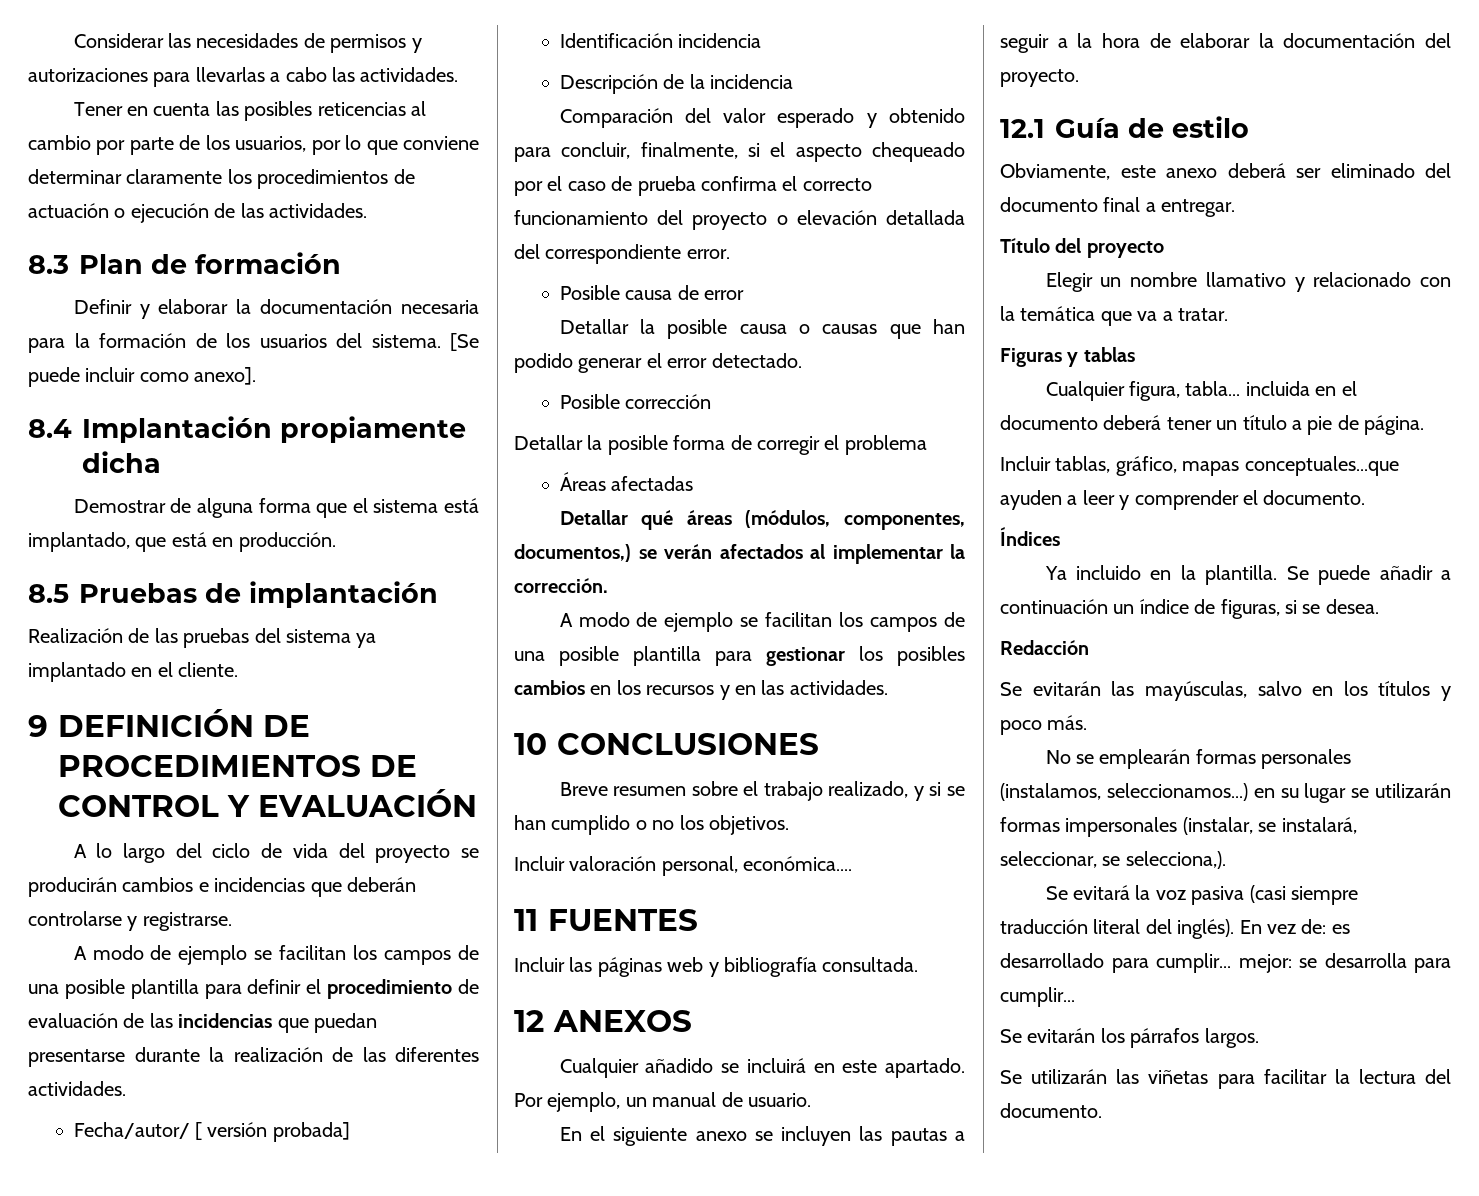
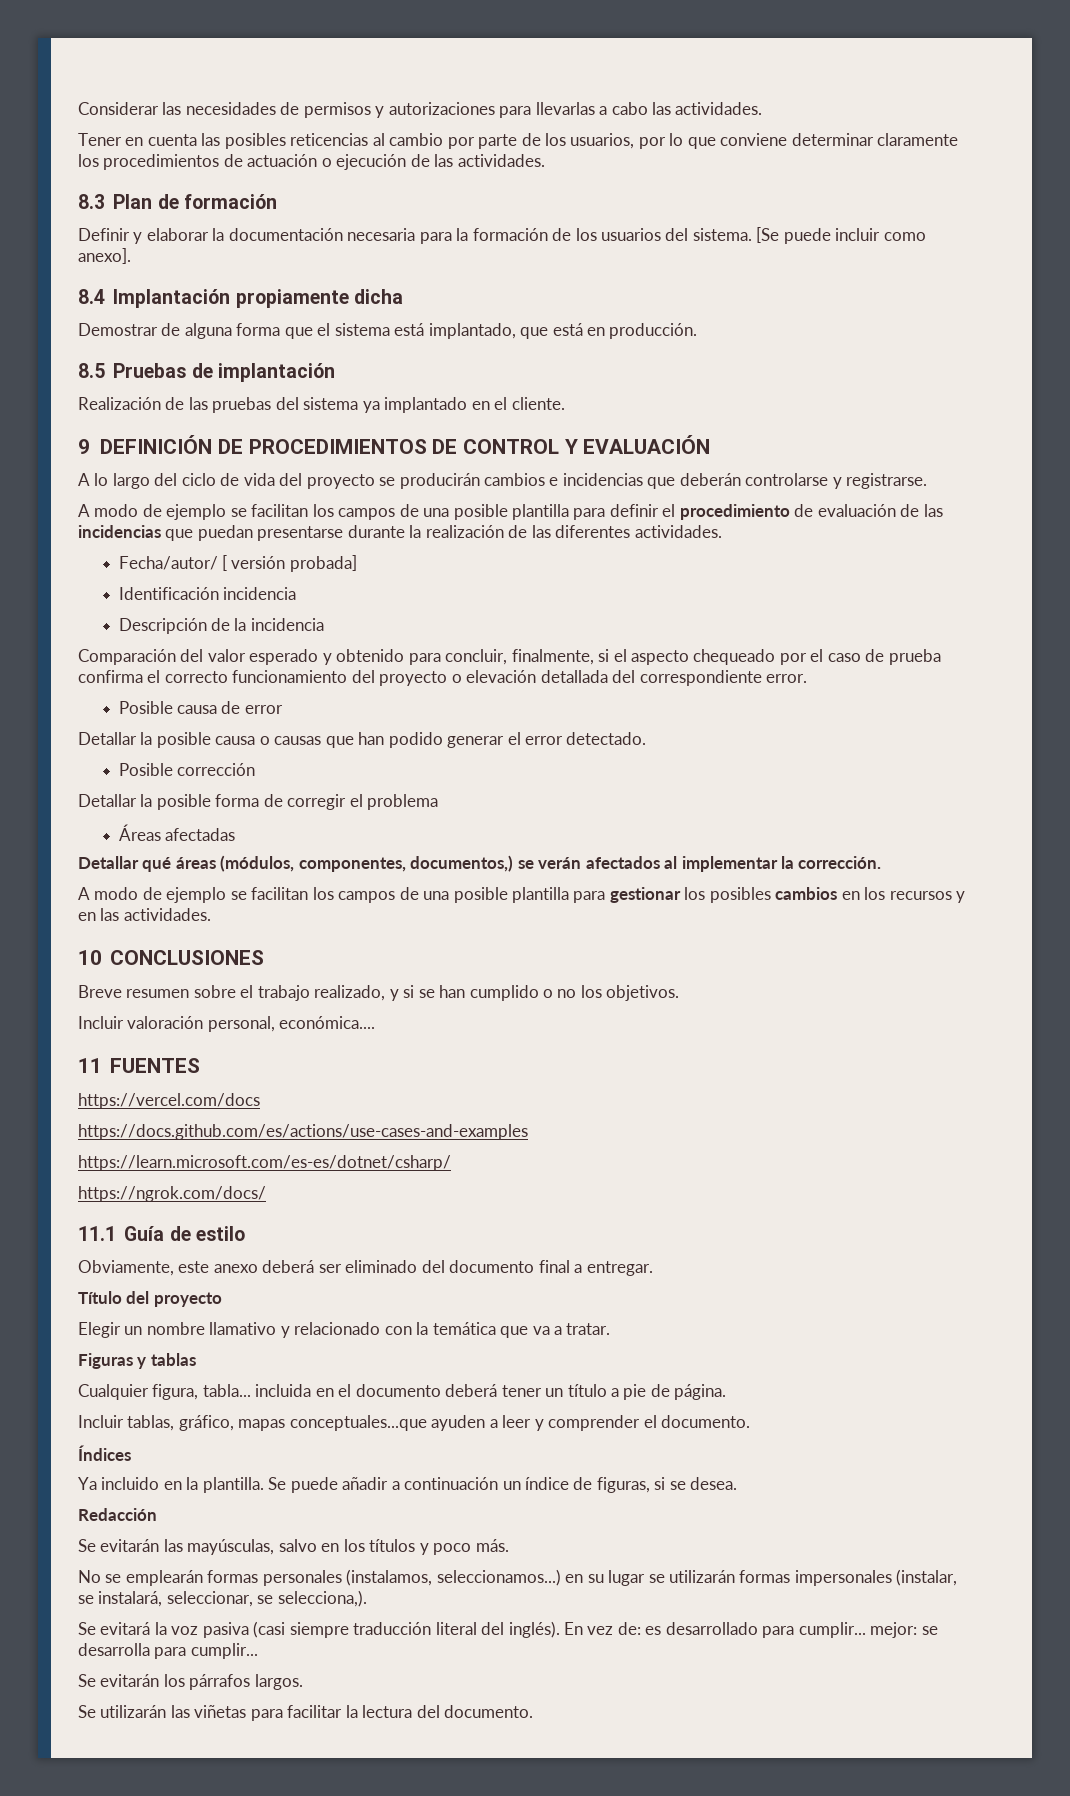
[514,957,919,977] [514,1010,692,1032] [559,1058,965,1078] [514,1092,811,1112] [559,1126,965,1146] [1000,33,1451,53] [1000,69,1079,87] [1000,119,1045,138] Incluir las páginas web y bibliografía consultada. // 12 ANEXOS // Cualquier añadido se incluirá en este apartado. Por ejemplo, un manual de usuario. // En el siguiente anexo se incluyen las pautas a seguir a la hora de elaborar la documentación del proyecto. // 12.1 -> [78,1093,260,1109] [78,1124,528,1140] [78,1155,451,1171] [78,1186,266,1202] [78,1226,116,1241] https://vercel.com/docs // https://docs.github.com/es/actions/use-cases-and-examples // https://learn.microsoft.com/es-es/dotnet/csharp/ // https://ngrok.com/docs/ // 11.1

